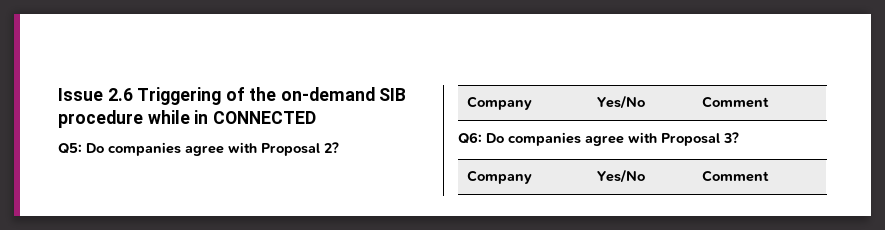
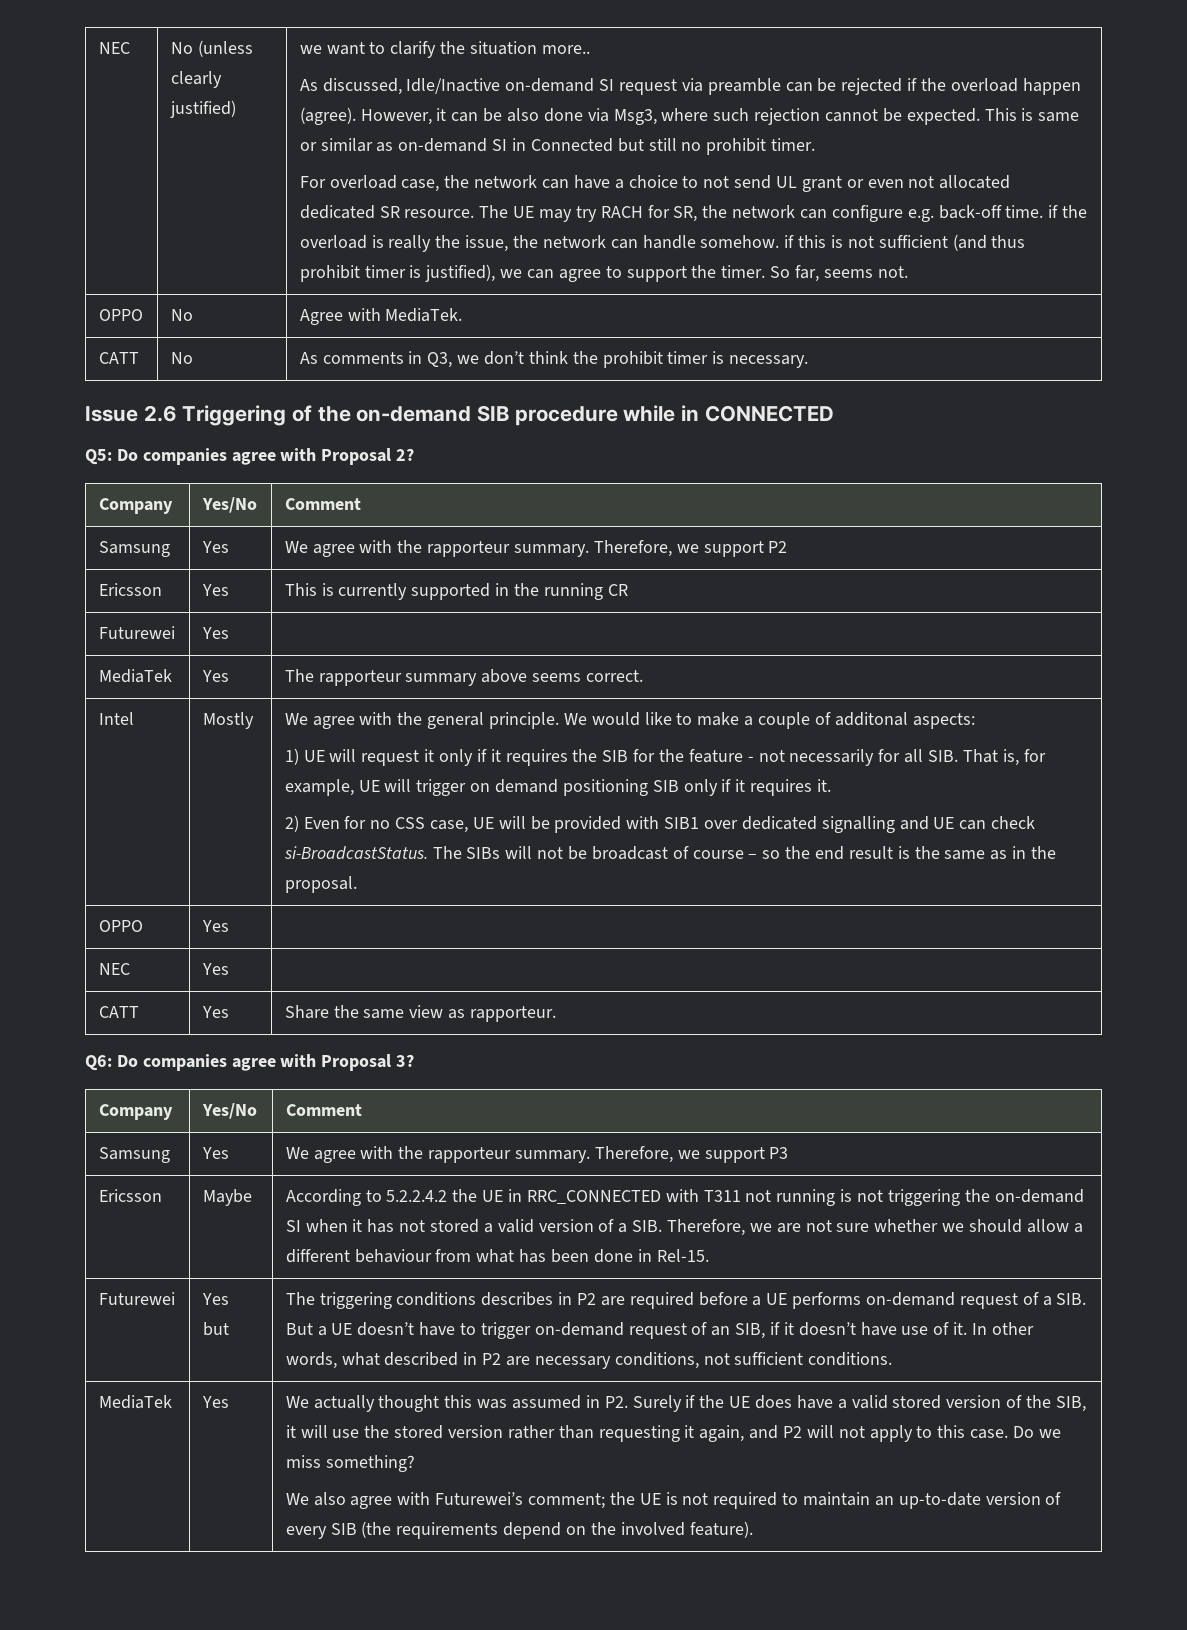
(58, 94) none -> [98,42,130,54] [170,40,253,57] [170,71,222,88] [169,100,236,118] [299,41,590,58] [299,78,1081,95] [299,107,1080,125] [299,138,816,155] [299,175,1011,192] [299,205,1088,222] [299,234,1026,252] [299,264,908,282] [98,309,143,321] [170,309,193,321] [299,308,463,325] [98,352,139,364] [170,352,193,364] [299,351,809,368] NEC | No (unless clearly justified) | we want to clarify the situation more.. // As discussed, Idle/Inactive on-demand SI request via preamble can be rejected if the overload happen (agree). However, it can be also done via Msg3, where such rejection cannot be expected. This is same or similar as on-demand SI in Connected but still no prohibit timer. // For overload case, the network can have a choice to not send UL grant or even not allocated dedicated SR resource. The UE may try RACH for SR, the network can configure e.g. back-off time. if the overload is really the issue, the network can handle somehow. if this is not sufficient (and thus prohibit timer is justified), we can agree to support the timer. So far, seems not. // OPPO | No | Agree with MediaTek. // CATT | No | As comments in Q3, we don’t think the prohibit timer is necessary. //
(770, 102) none -> [98,541,170,557] [201,541,229,553] [284,540,788,557] [98,583,162,596] [201,584,229,596] [284,583,628,600] [98,626,175,639] [201,627,229,639] [98,669,172,683] [201,670,229,682] [284,669,643,686] [98,712,134,725] [202,712,254,729] [284,712,975,729] [284,748,1046,766] [284,779,831,796] [284,815,1036,833] [283,846,1057,860] [284,876,357,893] [98,920,143,932] [201,920,229,932] [98,963,130,975] [201,963,229,975] [98,1006,139,1018] [201,1006,229,1018] [284,1005,556,1022] // Samsung | Yes | We agree with the rapporteur summary. Therefore, we support P2 // Ericsson | Yes | This is currently supported in the running CR // Futurewei | Yes | // MediaTek | Yes | The rapporteur summary above seems correct. // Intel | Mostly | We agree with the general principle. We would like to make a couple of additonal aspects: // 1) UE will request it only if it requires the SIB for the feature - not necessarily for all SIB. That is, for example, UE will trigger on demand positioning SIB only if it requires it. // 2) Even for no CSS case, UE will be provided with SIB1 over dedicated signalling and UE can check si-BroadcastStatus. The SIBs will not be broadcast of course – so the end result is the same as in the proposal. // OPPO | Yes | // NEC | Yes | // CATT | Yes | Share the same view as rapporteur.
(770, 176) none -> [98,1147,170,1163] [201,1147,229,1159] [285,1146,789,1163] [98,1189,162,1202] [202,1189,252,1206] [285,1189,1084,1206] [285,1219,1083,1236] [285,1249,709,1263] [98,1292,175,1305] [201,1293,229,1305] [202,1322,229,1336] [285,1292,1087,1309] [285,1322,1034,1339] [285,1352,893,1369] [98,1395,172,1409] [201,1396,229,1408] [285,1395,1086,1412] [285,1425,1061,1442] [285,1455,415,1472] [285,1492,1062,1509] [285,1521,753,1539] // Samsung | Yes | We agree with the rapporteur summary. Therefore, we support P3 // Ericsson | Maybe | According to 5.2.2.4.2 the UE in RRC_CONNECTED with T311 not running is not triggering the on-demand SI when it has not stored a valid version of a SIB. Therefore, we are not sure whether we should allow a different behaviour from what has been done in Rel-15. // Futurewei | Yes but | The triggering conditions describes in P2 are required before a UE performs on-demand request of a SIB. But a UE doesn’t have to trigger on-demand request of an SIB, if it doesn’t have use of it. In other words, what described in P2 are necessary conditions, not sufficient conditions. // MediaTek | Yes | We actually thought this was assumed in P2. Surely if the UE does have a valid stored version of the SIB, it will use the stored version rather than requesting it again, and P2 will not apply to this case. Do we miss something? // We also agree with Futurewei’s comment; the UE is not required to maintain an up-to-date version of every SIB (the requirements depend on the involved feature).

